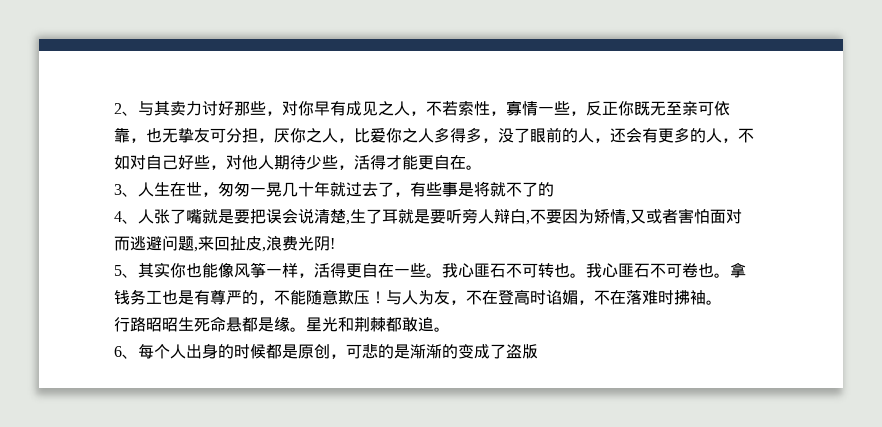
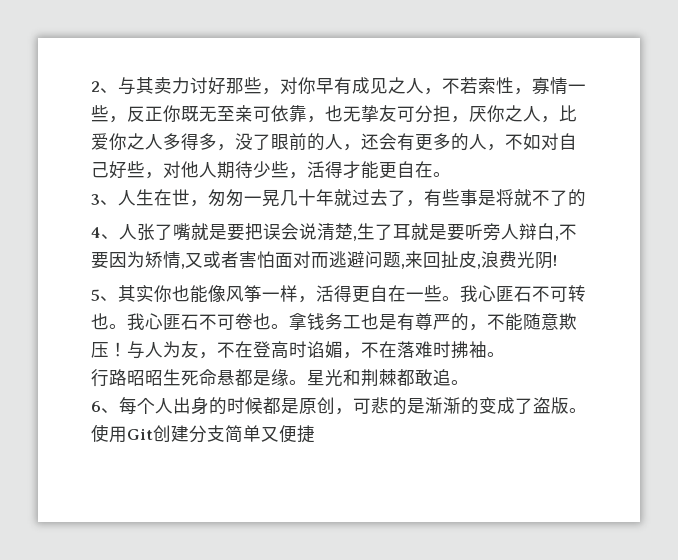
(538, 351) none -> [569,408,587,413] [91,424,315,443] 。使用Git创建分支简单又便捷

